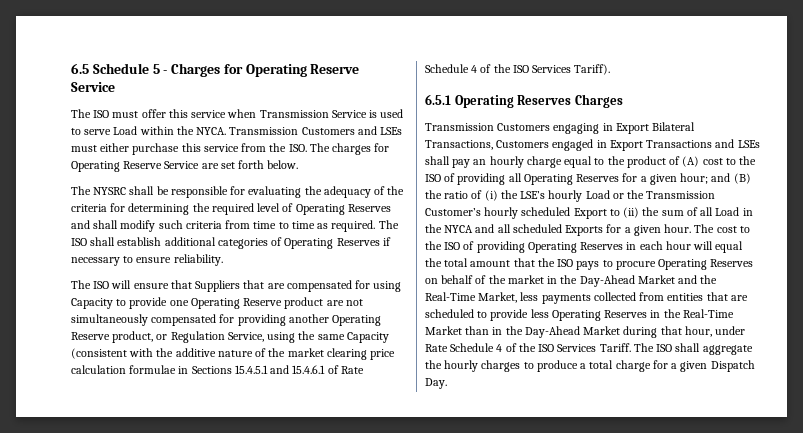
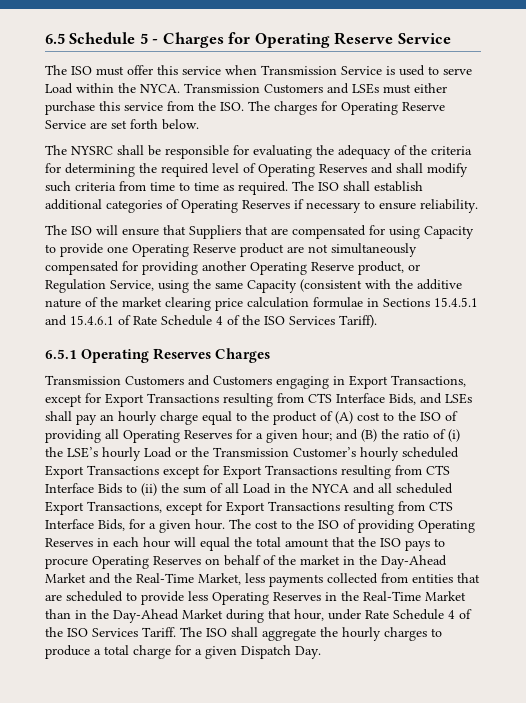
(551, 127) none -> [188,375,272,386] and Customers
[652,122,696,131] [425,139,713,151] Bilateral Transactions, Customers engaged in Export Transactions -> [391,375,466,387] [45,393,416,407] Transactions, except for Export Transactions resulting from CTS Interface Bids,
(607, 213) none -> [87,465,450,479] [45,483,122,494] Transactions except for Export Transactions resulting from CTS Interface Bids
[565,225,604,236] Exports -> [45,501,453,515] [45,519,125,531] Export Transactions, except for Export Transactions resulting from CTS Interface Bids,

